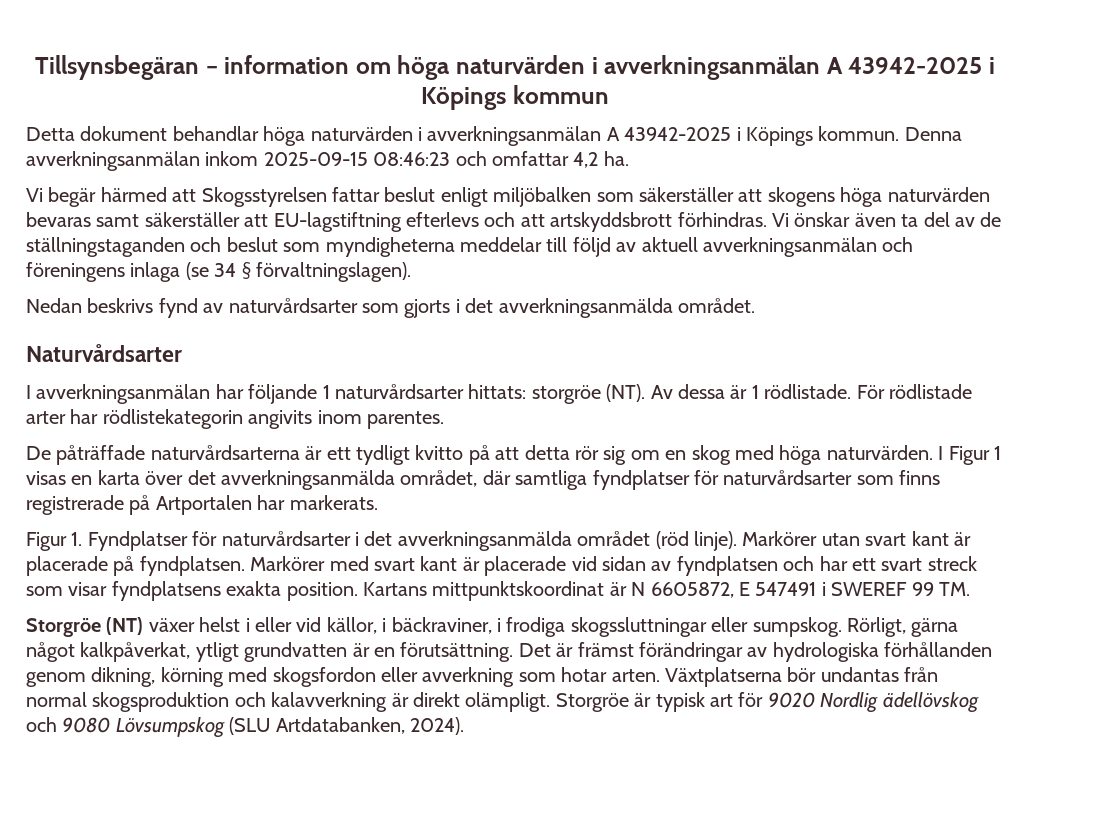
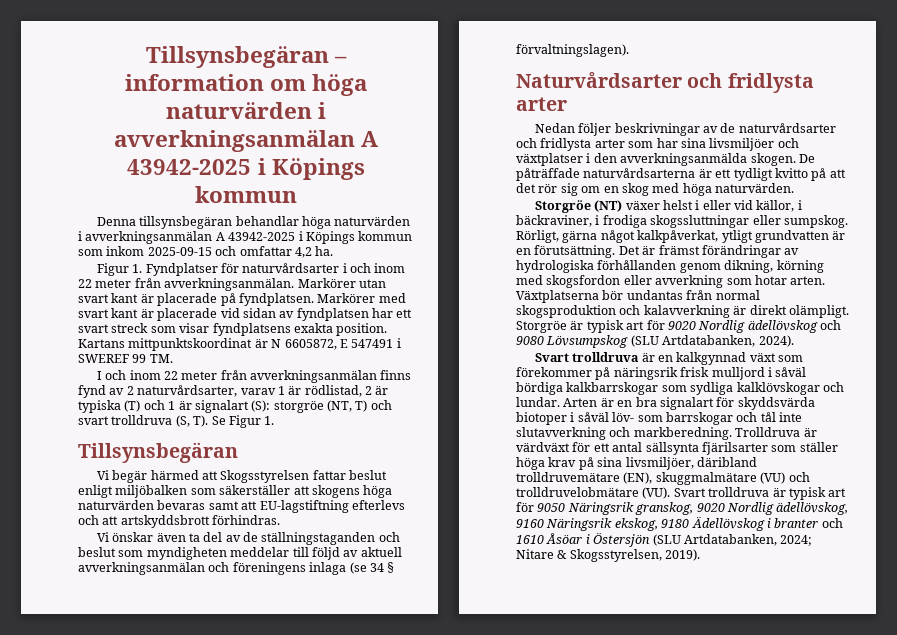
[26,126,168,141] Detta dokument -> [96,216,233,229] Denna tillsynsbegäran
[818,126,962,141] [26,151,200,171] kommun. Denna avverkningsanmälan -> [358,231,413,241] [78,249,103,256] kommun som
[373,152,451,166] 08:46:23 -> (212, 251) none
[26,187,990,207] [26,212,1002,232] [26,237,914,257] [26,262,411,282] [26,298,755,318] [26,344,182,362] [26,384,972,404] [26,409,444,429] [26,445,1001,465] [26,470,941,490] [26,495,378,515] // Vi begär härmed att Skogsstyrelsen fattar beslut enligt miljöbalken som säkerställer att skogens höga naturvärden bevaras samt säkerställer att EU-lagstiftning efterlevs och att artskyddsbrott förhindras. Vi önskar även ta del av de ställningstaganden och beslut som myndigheterna meddelar till följd av aktuell avverkningsanmälan och föreningens inlaga (se 34 § förvaltningslagen). // Nedan beskrivs fynd av naturvårdsarter som gjorts i det avverkningsanmälda området. // Naturvårdsarter // I avverkningsanmälan har följande 1 naturvårdsarter hittats: storgröe (NT). Av dessa är 1 rödlistade. För rödlistade arter har rödlistekategorin angivits inom parentes. // De påträffade naturvårdsarterna är ett tydligt kvitto på att detta rör sig om en skog med höga naturvärden. I Figur 1 visas en karta över det avverkningsanmälda området, där samtliga fyndplatser för naturvårdsarter som finns registrerade på Artportalen har markerats. -> (334, 251) none
[364,531,737,551] det avverkningsanmälda området (röd linje). -> [350,263,406,273] [78,278,295,291] och inom 22 meter från avverkningsanmälan.
[783,556,815,571] och -> (369, 314) none
(970, 589) none -> [96,370,412,383] [78,385,389,398] [78,400,392,413] [78,415,275,428] [78,442,238,463] [96,470,388,483] [78,485,393,498] [78,500,405,513] [78,515,281,528] [96,532,400,545] [78,547,402,560] [78,562,395,575] [516,44,629,57] [516,71,814,93] [516,97,567,111] [534,123,836,136] [516,138,799,151] [516,153,815,166] [516,168,846,181] [516,183,794,196] // I och inom 22 meter från avverkningsanmälan finns fynd av 2 naturvårdsarter, varav 1 är rödlistad, 2 är typiska (T) och 1 är signalart (S): storgröe (NT, T) och svart trolldruva (S, T). Se Figur 1. // Tillsynsbegäran // Vi begär härmed att Skogsstyrelsen fattar beslut enligt miljöbalken som säkerställer att skogens höga naturvärden bevaras samt att EU-lagstiftning efterlevs och att artskyddsbrott förhindras. // Vi önskar även ta del av de ställningstaganden och beslut som myndigheten meddelar till följd av aktuell avverkningsanmälan och föreningens inlaga (se 34 § förvaltningslagen). // Naturvårdsarter och fridlysta arter // Nedan följer beskrivningar av de naturvårdsarter och fridlysta arter som har sina livsmiljöer och växtplatser i den avverkningsanmälda skogen. De påträffade naturvårdsarterna är ett tydligt kvitto på att det rör sig om en skog med höga naturvärden.
(464, 726) none -> [534,352,804,365] [516,367,807,380] [516,382,844,395] [516,397,815,410] [516,412,802,425] [516,427,817,440] [516,442,838,455] [516,457,757,470] [516,472,810,485] [516,487,847,500] [516,502,849,515] [516,517,843,531] [516,533,813,547] [516,549,701,562] // Svart trolldruva är en kalkgynnad växt som förekommer på näringsrik frisk mulljord i såväl bördiga kalkbarrskogar som sydliga kalklövskogar och lundar. Arten är en bra signalart för skyddsvärda biotoper i såväl löv- som barrskogar och tål inte slutavverkning och markberedning. Trolldruva är värdväxt för ett antal sällsynta fjärilsarter som ställer höga krav på sina livsmiljöer, däribland trolldruvemätare (EN), skuggmalmätare (VU) och trolldruvelobmätare (VU). Svart trolldruva är typisk art för 9050 Näringsrik granskog, 9020 Nordlig ädellövskog, 9160 Näringsrik ekskog, 9180 Ädellövskog i branter och 1610 Åsöar i Östersjön (SLU Artdatabanken, 2024; Nitare & Skogsstyrelsen, 2019).

